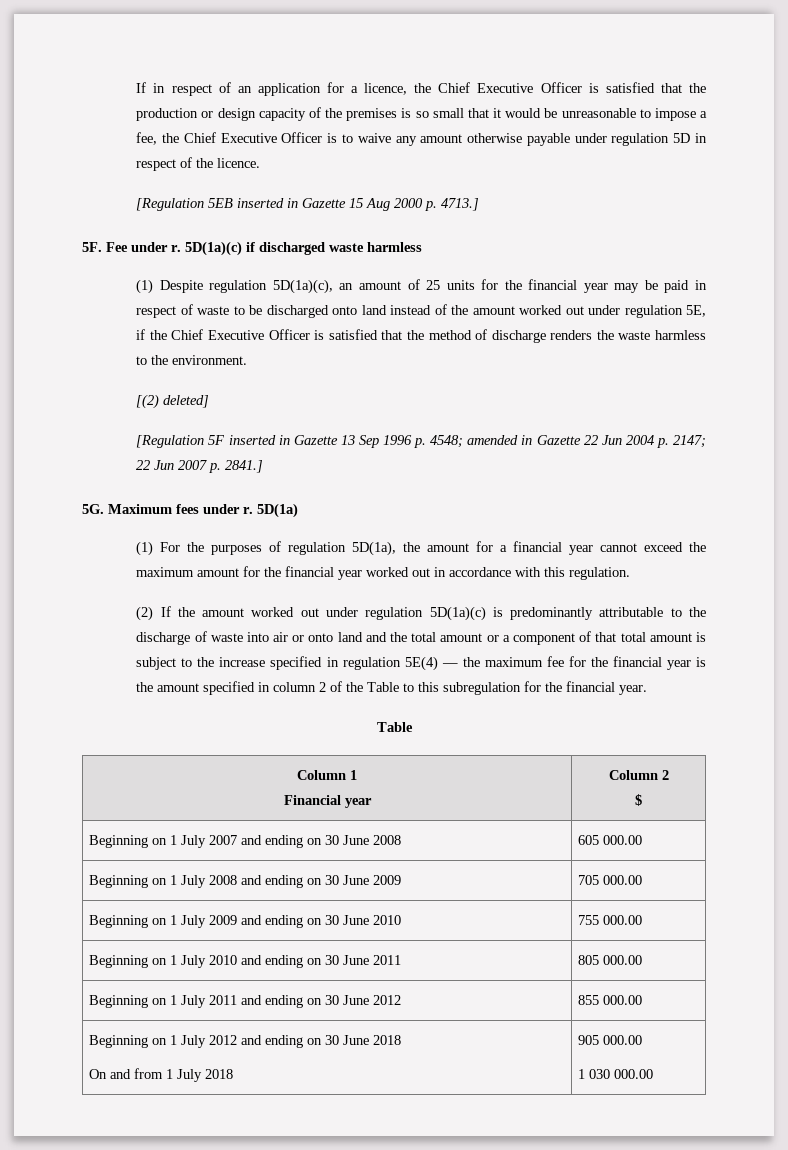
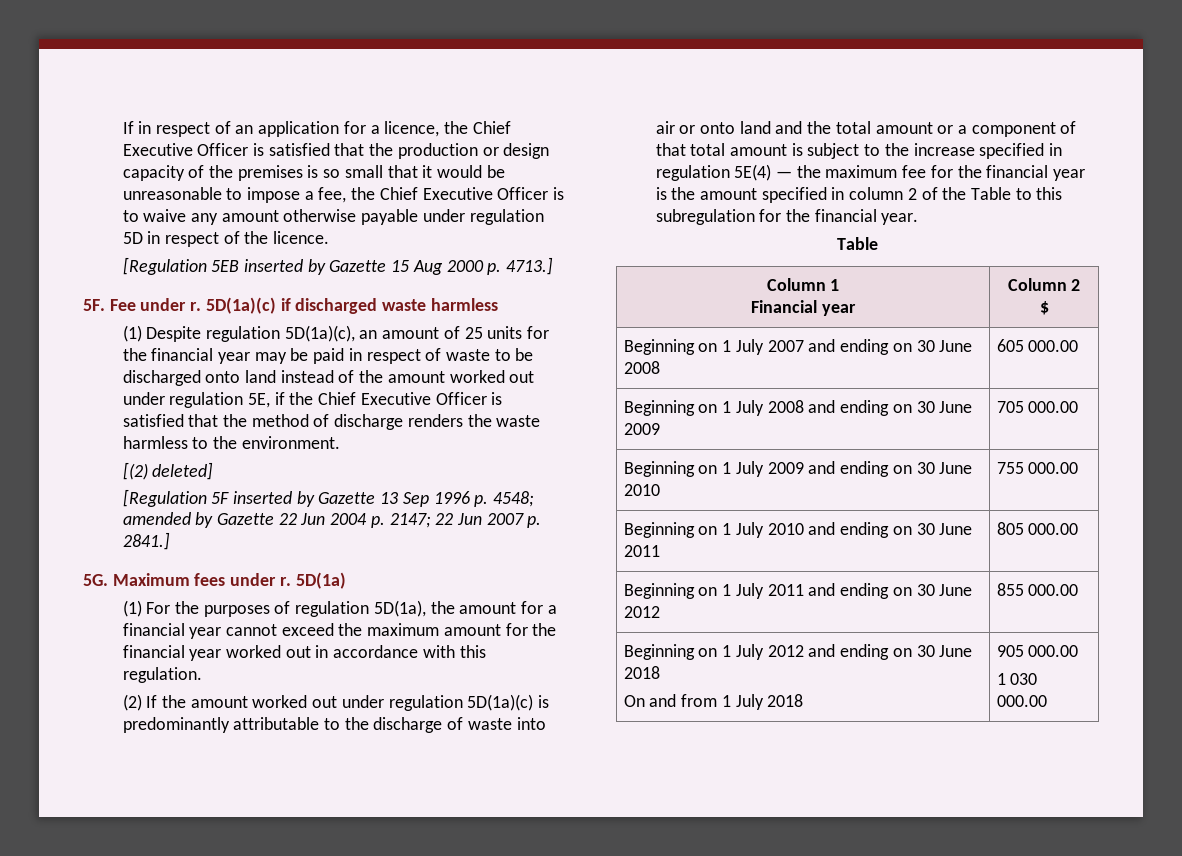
[287,198,299,208] in -> [307,259,326,275] by
[278,435,290,445] in -> [296,491,315,507] by
[521,435,533,445] in -> [195,512,214,528] by

